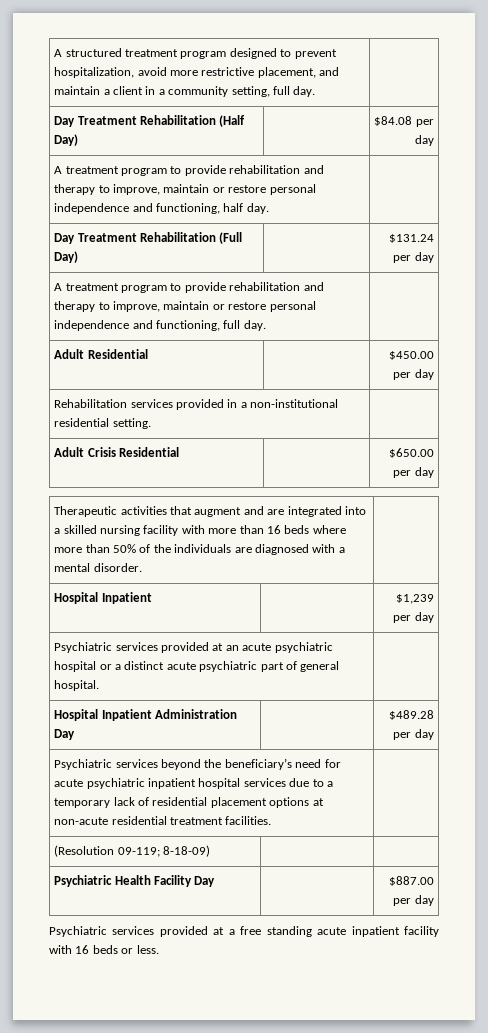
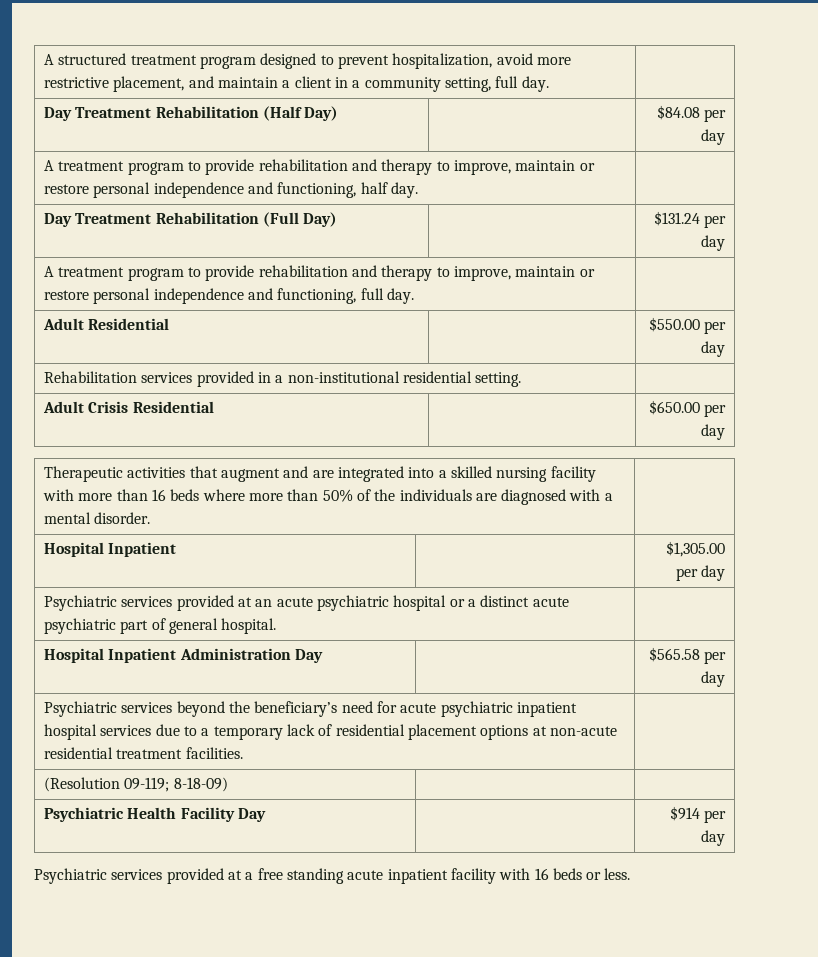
[388,351,434,360] $450.00 -> [648,317,700,332] $550.00
[395,594,434,604] $1,239 -> [666,541,726,557] $1,305.00
[388,710,434,720] $489.28 -> [648,647,700,662] $565.58
[388,876,434,886] $887.00 -> [669,806,700,821] $914

